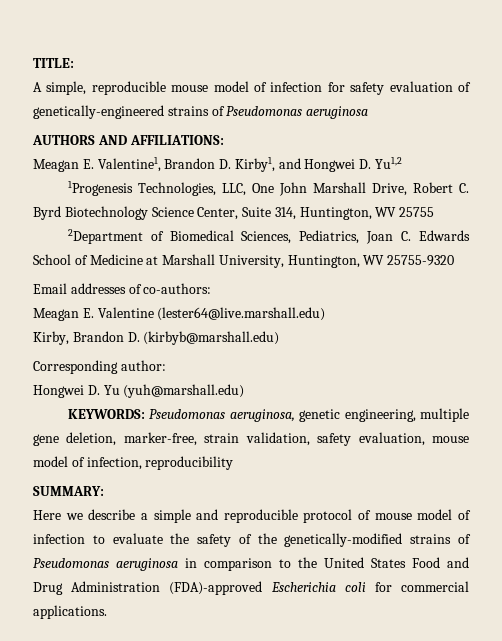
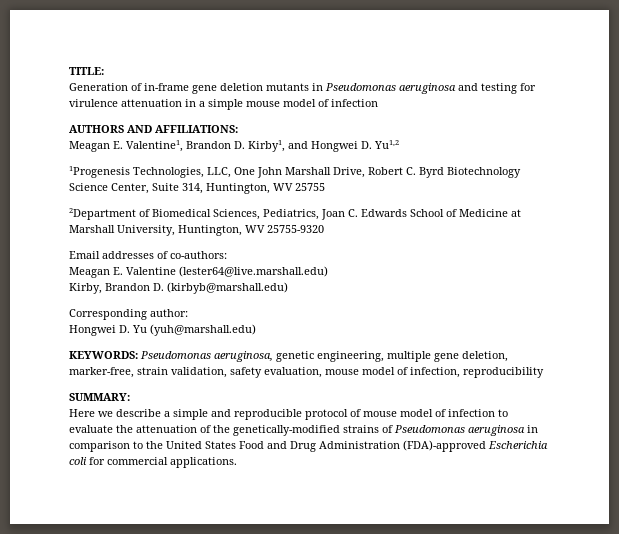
[33,81,471,95] [33,105,369,119] A simple, reproducible mouse model of infection for safety evaluation of genetically-engineered strains of Pseudomonas aeruginosa -> [69,83,536,94] [69,99,378,110] Generation of in-frame gene deletion mutants in Pseudomonas aeruginosa and testing for virulence attenuation in a simple mouse model of infection
[197,534,232,547] safety -> [136,425,197,433] attenuation

